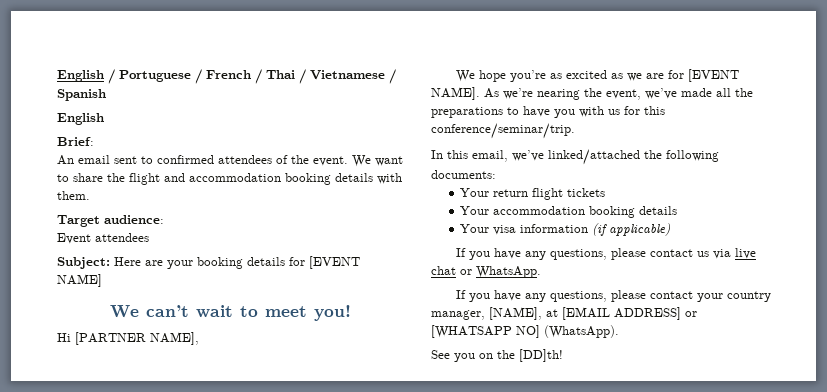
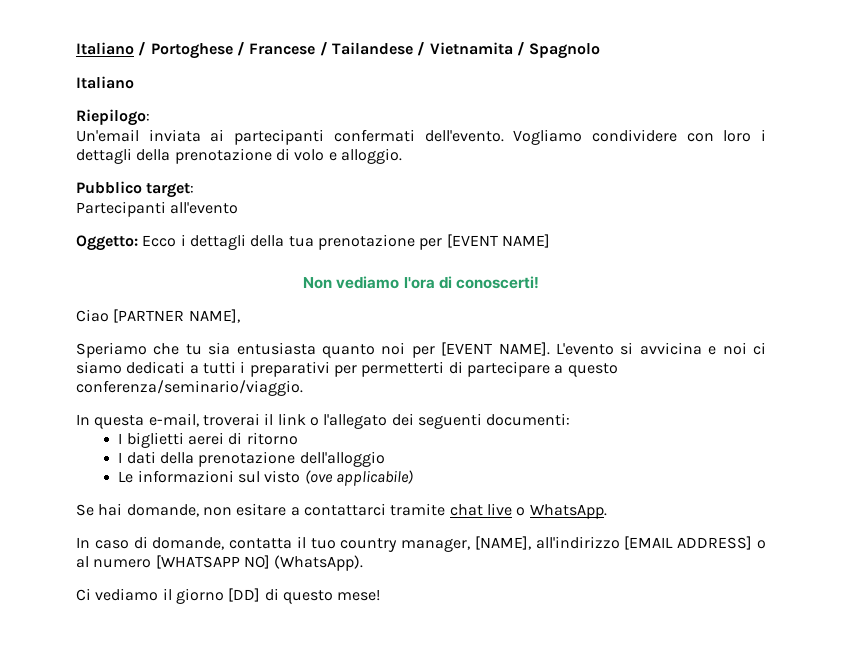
[57,69,396,84] [57,89,106,101] [57,113,104,125] [57,137,94,146] [57,155,403,167] [57,173,402,185] [57,191,90,200] [57,215,164,227] [57,233,149,244] [57,256,360,269] [57,274,102,287] [109,305,351,321] [57,332,199,345] [455,69,739,82] [431,87,753,100] [431,106,665,118] [431,123,575,139] [431,149,719,165] [431,170,496,179] [460,188,606,200] [460,206,678,218] [460,223,671,236] [455,248,756,260] [431,266,541,278] [455,290,723,302] English / Portuguese / French / Thai / Vietnamese / Spanish // English // Brief: // An email sent to confirmed attendees of the event. We want to share the flight and accommodation booking details with them. // Target audience: // Event attendees // Subject: Here are your booking details for [EVENT NAME] // We can’t wait to meet you! // Hi [PARTNER NAME], // We hope you’re as excited as we are for [EVENT NAME]. As we’re nearing the event, we’ve made all the preparations to have you with us for this conference/seminar/trip. // In this email, we’ve linked/attached the following documents: // Your return flight tickets // Your accommodation booking details // Your visa information (if applicable) // If you have any questions, please contact us via live chat or WhatsApp. // If you have any questions, please contact your -> [76,42,601,59] [76,76,134,89] [76,109,150,126] [76,129,767,145] [76,148,402,164] [76,181,195,198] [76,201,239,217] [76,234,550,251] [303,276,539,289] [76,309,240,323] [76,342,766,358] [76,361,618,377] [76,380,303,396] [76,413,571,429] [118,432,298,448] [118,451,385,467] [118,470,413,486] [76,503,607,519] [76,536,336,550] Italiano / Portoghese / Francese / Tailandese / Vietnamita / Spagnolo // Italiano // Riepilogo: // Un'email inviata ai partecipanti confermati dell'evento. Vogliamo condividere con loro i dettagli della prenotazione di volo e alloggio. // Pubblico target: // Partecipanti all'evento // Oggetto: Ecco i dettagli della tua prenotazione per [EVENT NAME] // Non vediamo l'ora di conoscerti! // Ciao [PARTNER NAME], // Speriamo che tu sia entusiasta quanto noi per [EVENT NAME]. L'evento si avvicina e noi ci siamo dedicati a tutti i preparativi per permetterti di partecipare a questo conferenza/seminario/viaggio. // In questa e-mail, troverai il link o l'allegato dei seguenti documenti: // I biglietti aerei di ritorno // I dati della prenotazione dell'alloggio // Le informazioni sul visto (ove applicabile) // Se hai domande, non esitare a contattarci tramite chat live o WhatsApp. // In caso di domande, contatta il tuo
[546,309,558,317] at -> [535,536,620,549] all'indirizzo
[685,311,697,317] or -> [756,540,766,549] [76,556,152,568] o al numero
[431,349,563,362] See you on the [DD]th! -> [76,588,381,604] Ci vediamo il giorno [DD] di questo mese!

